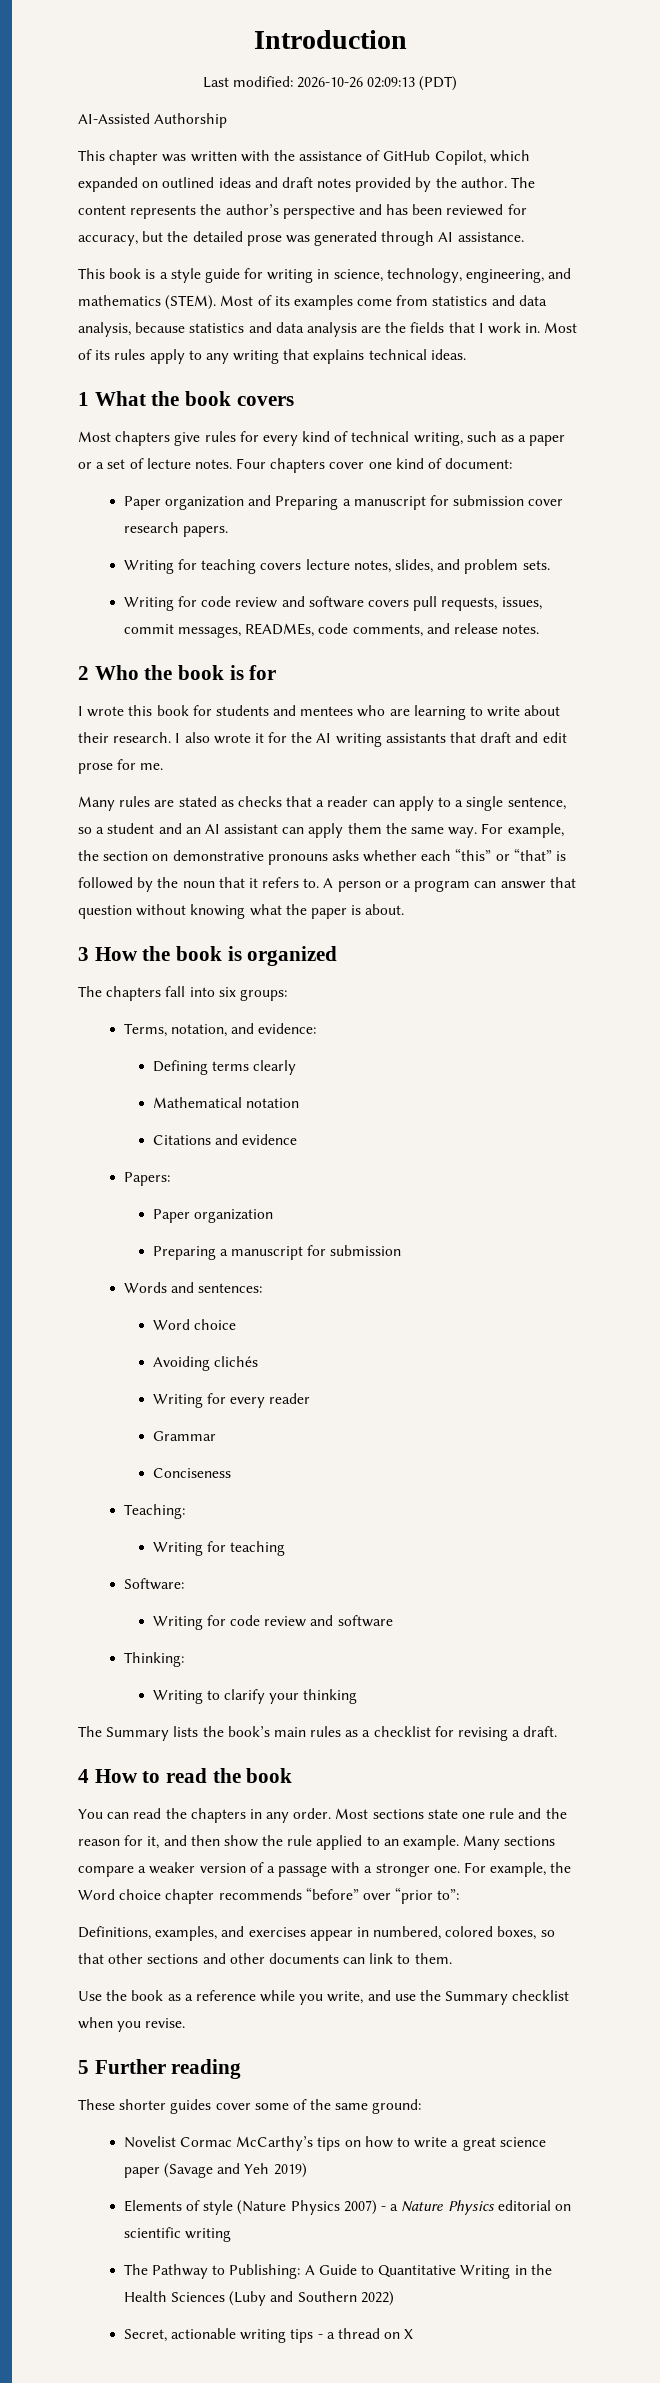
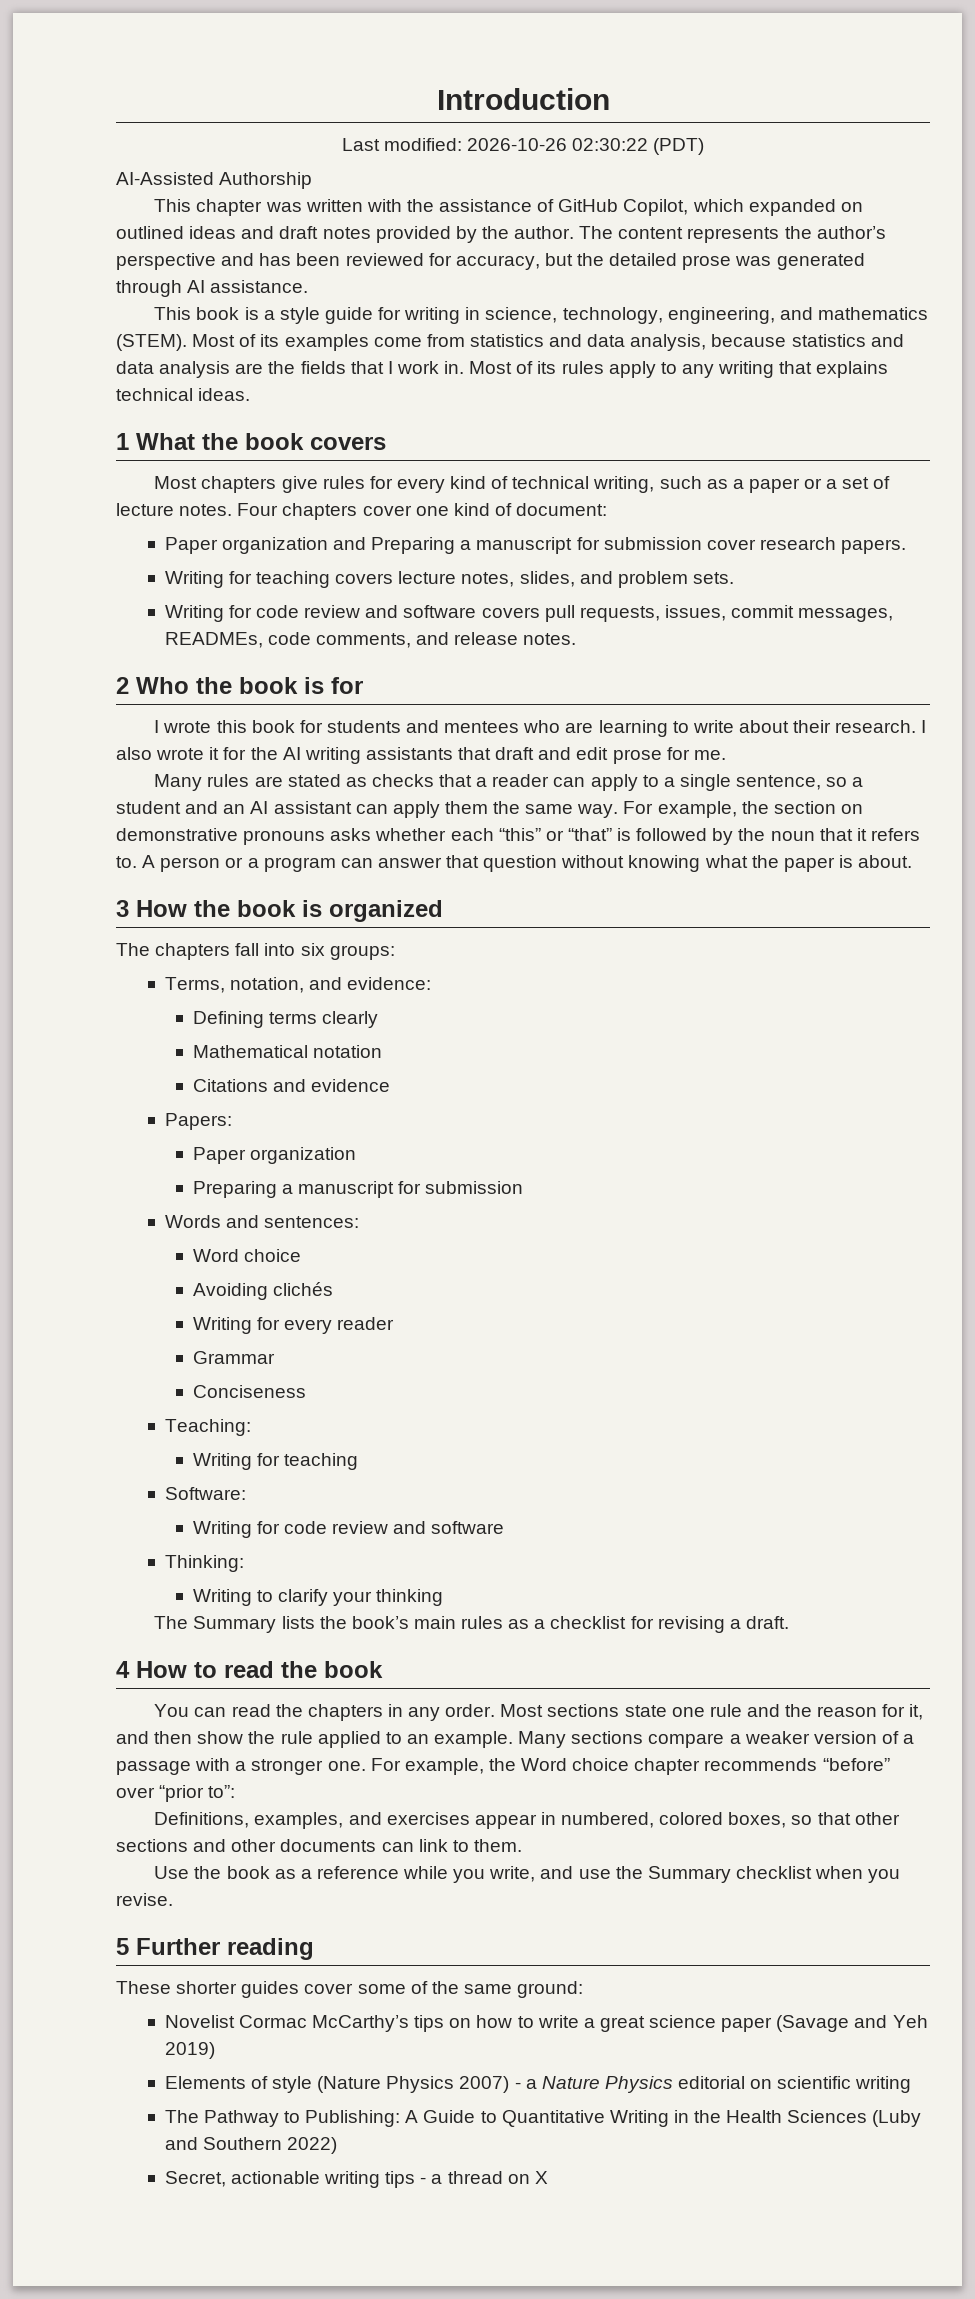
[367,77,416,88] 02:09:13 -> [572,138,649,151] 02:30:22

